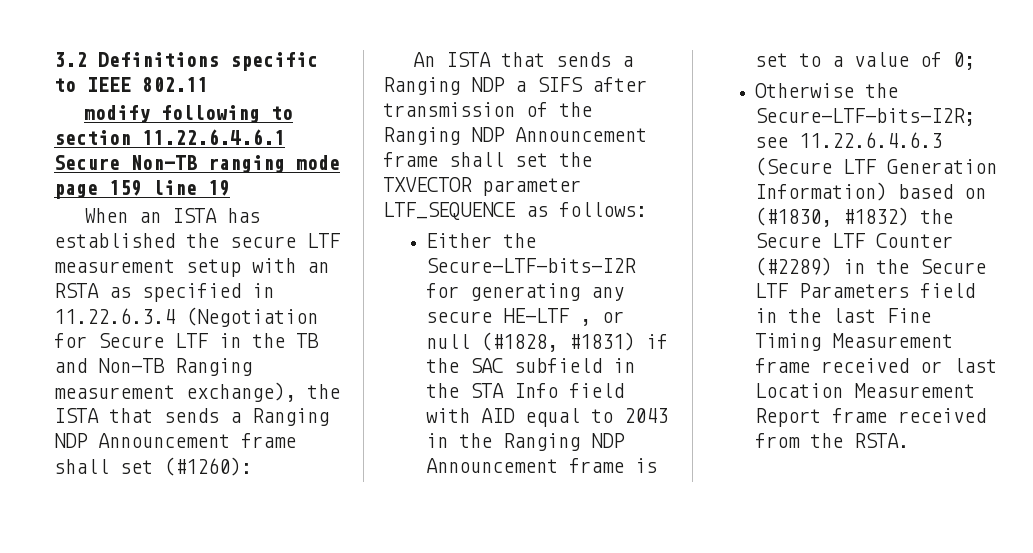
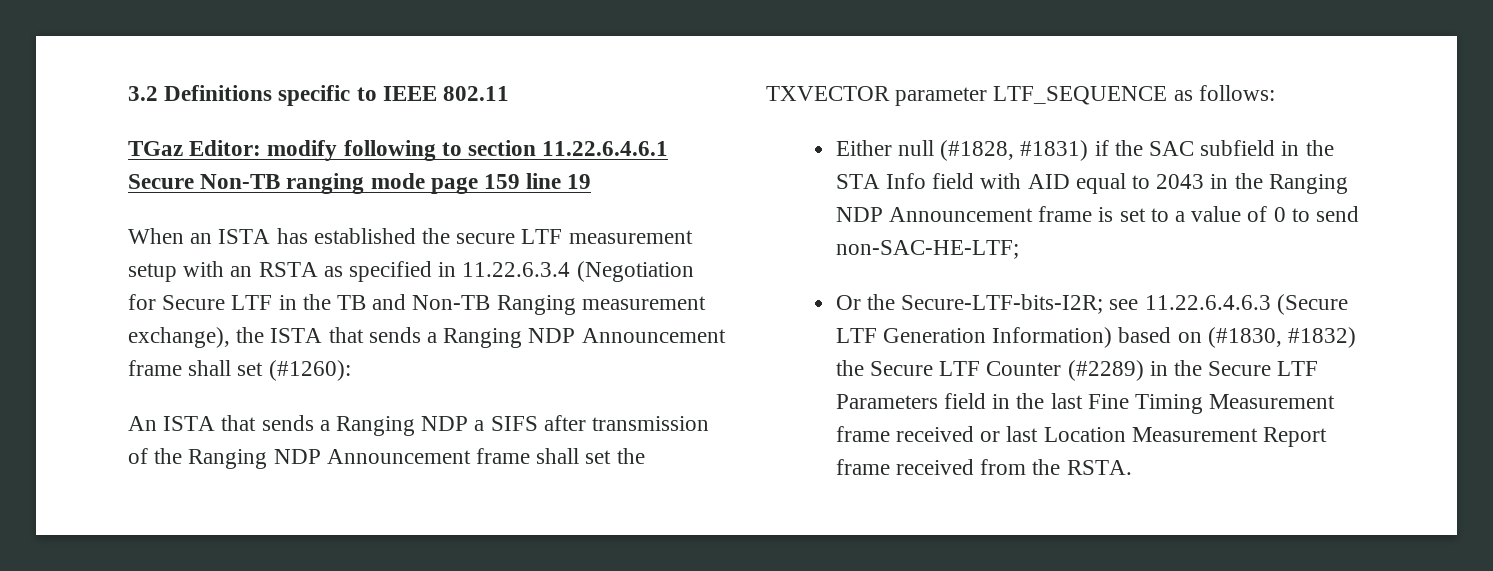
(208, 84) none -> [128,140,262,156] TGaz Editor:
[503,233,537,248] [426,258,637,273] [426,283,625,301] [426,308,625,326] the Secure-LTF-bits-I2R for generating any secure HE-LTF , or -> (892, 148) none
[953,52,976,70] [755,83,855,98] 0; // Otherwise -> [1273,206,1359,222] [835,240,1019,259] [835,295,861,310] 0 to send non-SAC-HE-LTF; // Or

